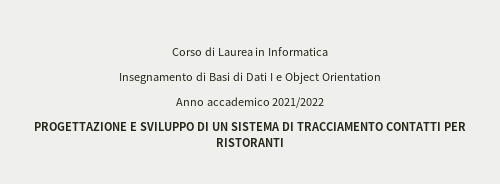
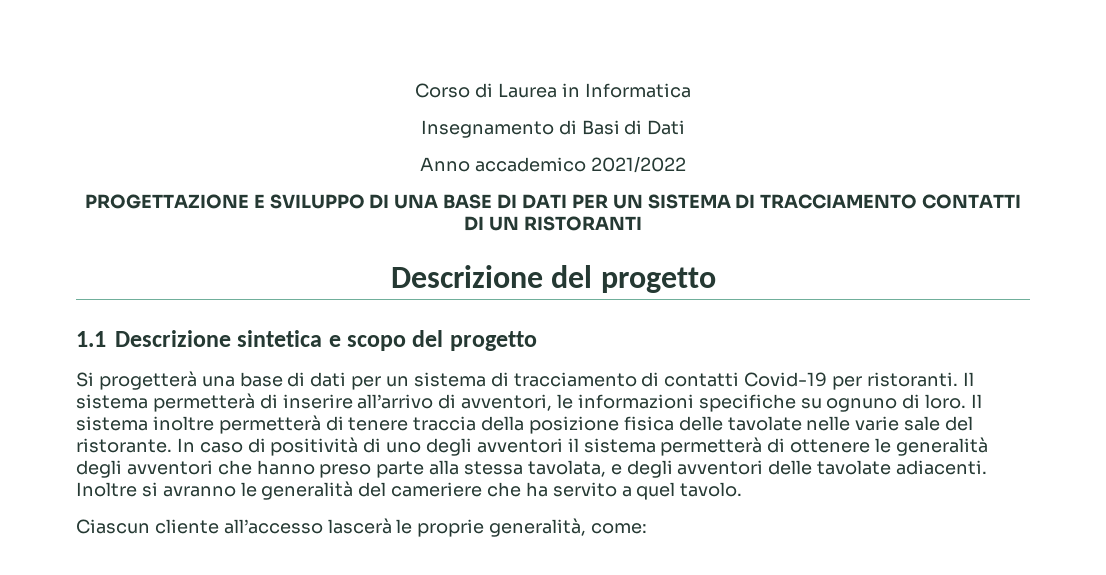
[269,72,381,84] I e Object Orientation -> (686, 127) none
(210, 126) none -> [394,194,608,209] UNA BASE DI DATI PER
[443,122,466,131] PER -> [464,216,519,231] DI UN
(284, 142) none -> [390,265,716,293] [76,330,537,351] [76,371,974,390] [76,393,983,412] [76,415,974,434] [76,437,988,456] [76,460,988,478] [76,481,743,500] [76,518,648,537] // Descrizione del progetto // 1.1 Descrizione sintetica e scopo del progetto // Si progetterà una base di dati per un sistema di tracciamento di contatti Covid-19 per ristoranti. Il sistema permetterà di inserire all’arrivo di avventori, le informazioni specifiche su ognuno di loro. Il sistema inoltre permetterà di tenere traccia della posizione fisica delle tavolate nelle varie sale del ristorante. In caso di positività di uno degli avventori il sistema permetterà di ottenere le generalità degli avventori che hanno preso parte alla stessa tavolata, e degli avventori delle tavolate adiacenti. Inoltre si avranno le generalità del cameriere che ha servito a quel tavolo. // Ciascun cliente all’accesso lascerà le proprie generalità, come:

